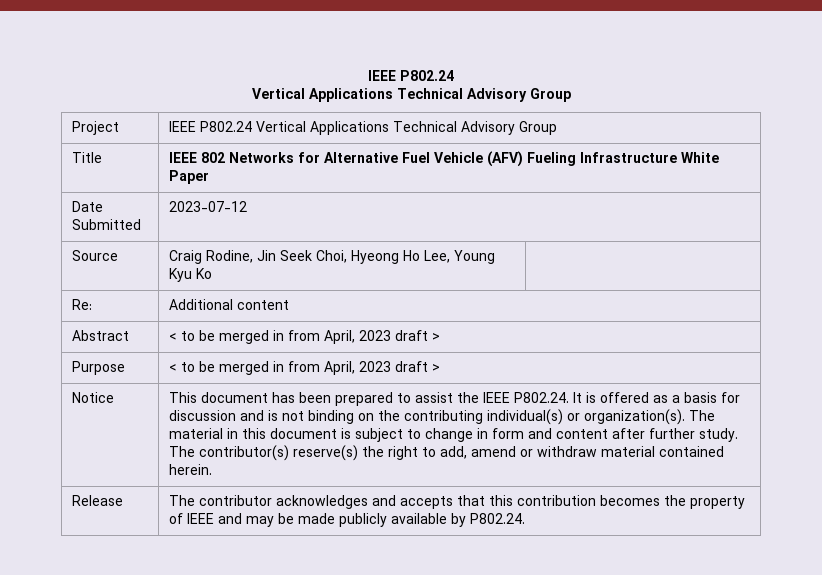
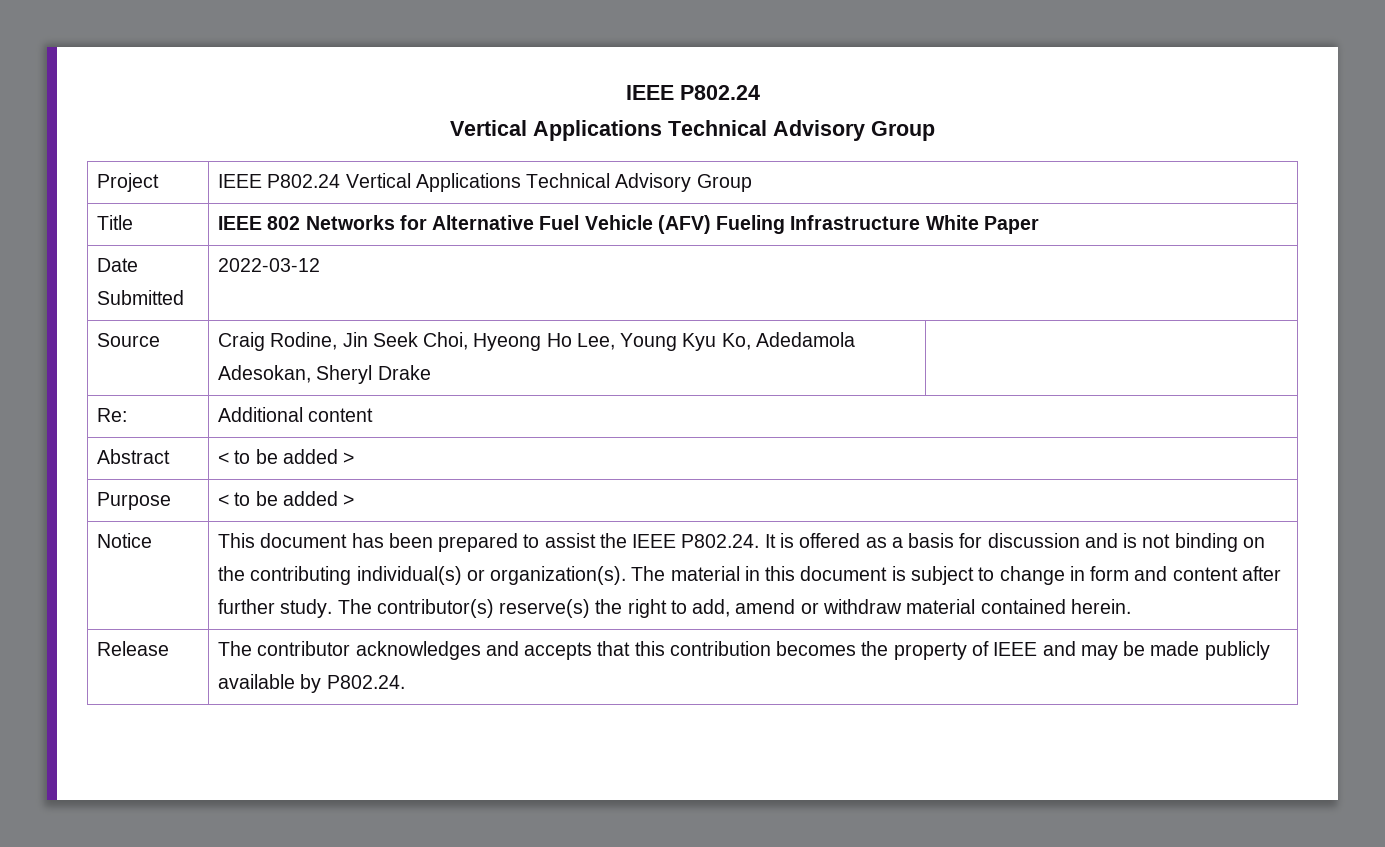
[168,201,247,212] 2023-07-12 -> [218,258,321,272] 2022-03-12
[195,268,212,279] Ko -> [721,332,856,350] [218,365,431,384] Ko, Adedamola Adesokan, Sheryl Drake
[218,330,428,344] merged in from April, 2023 draft -> [282,449,338,464] added
[218,361,428,375] merged in from April, 2023 draft -> [282,491,338,506] added

